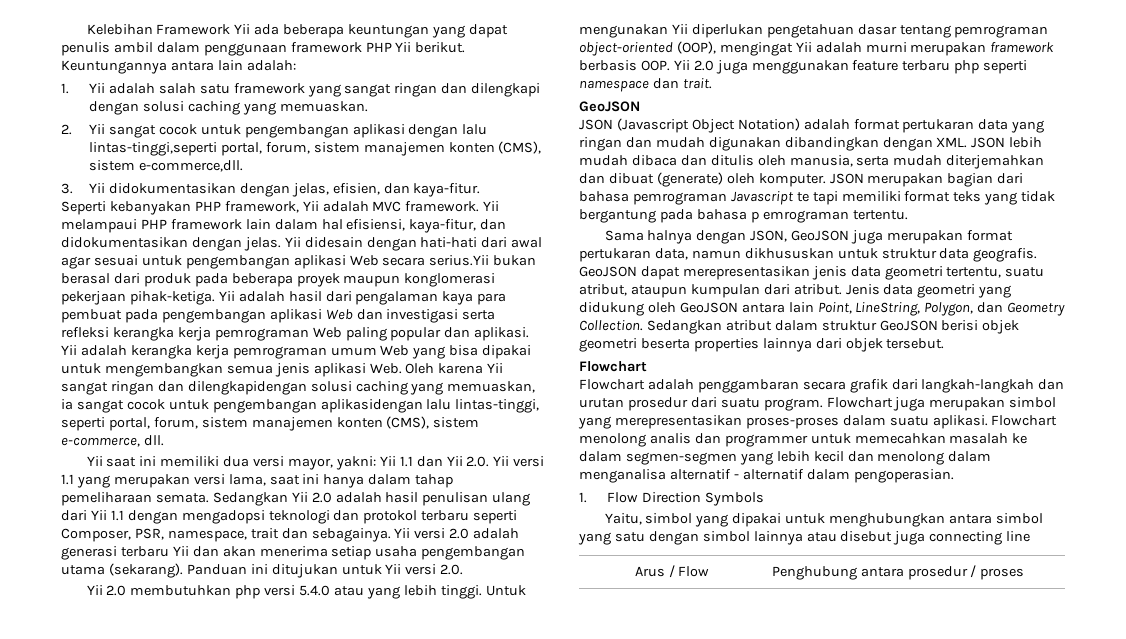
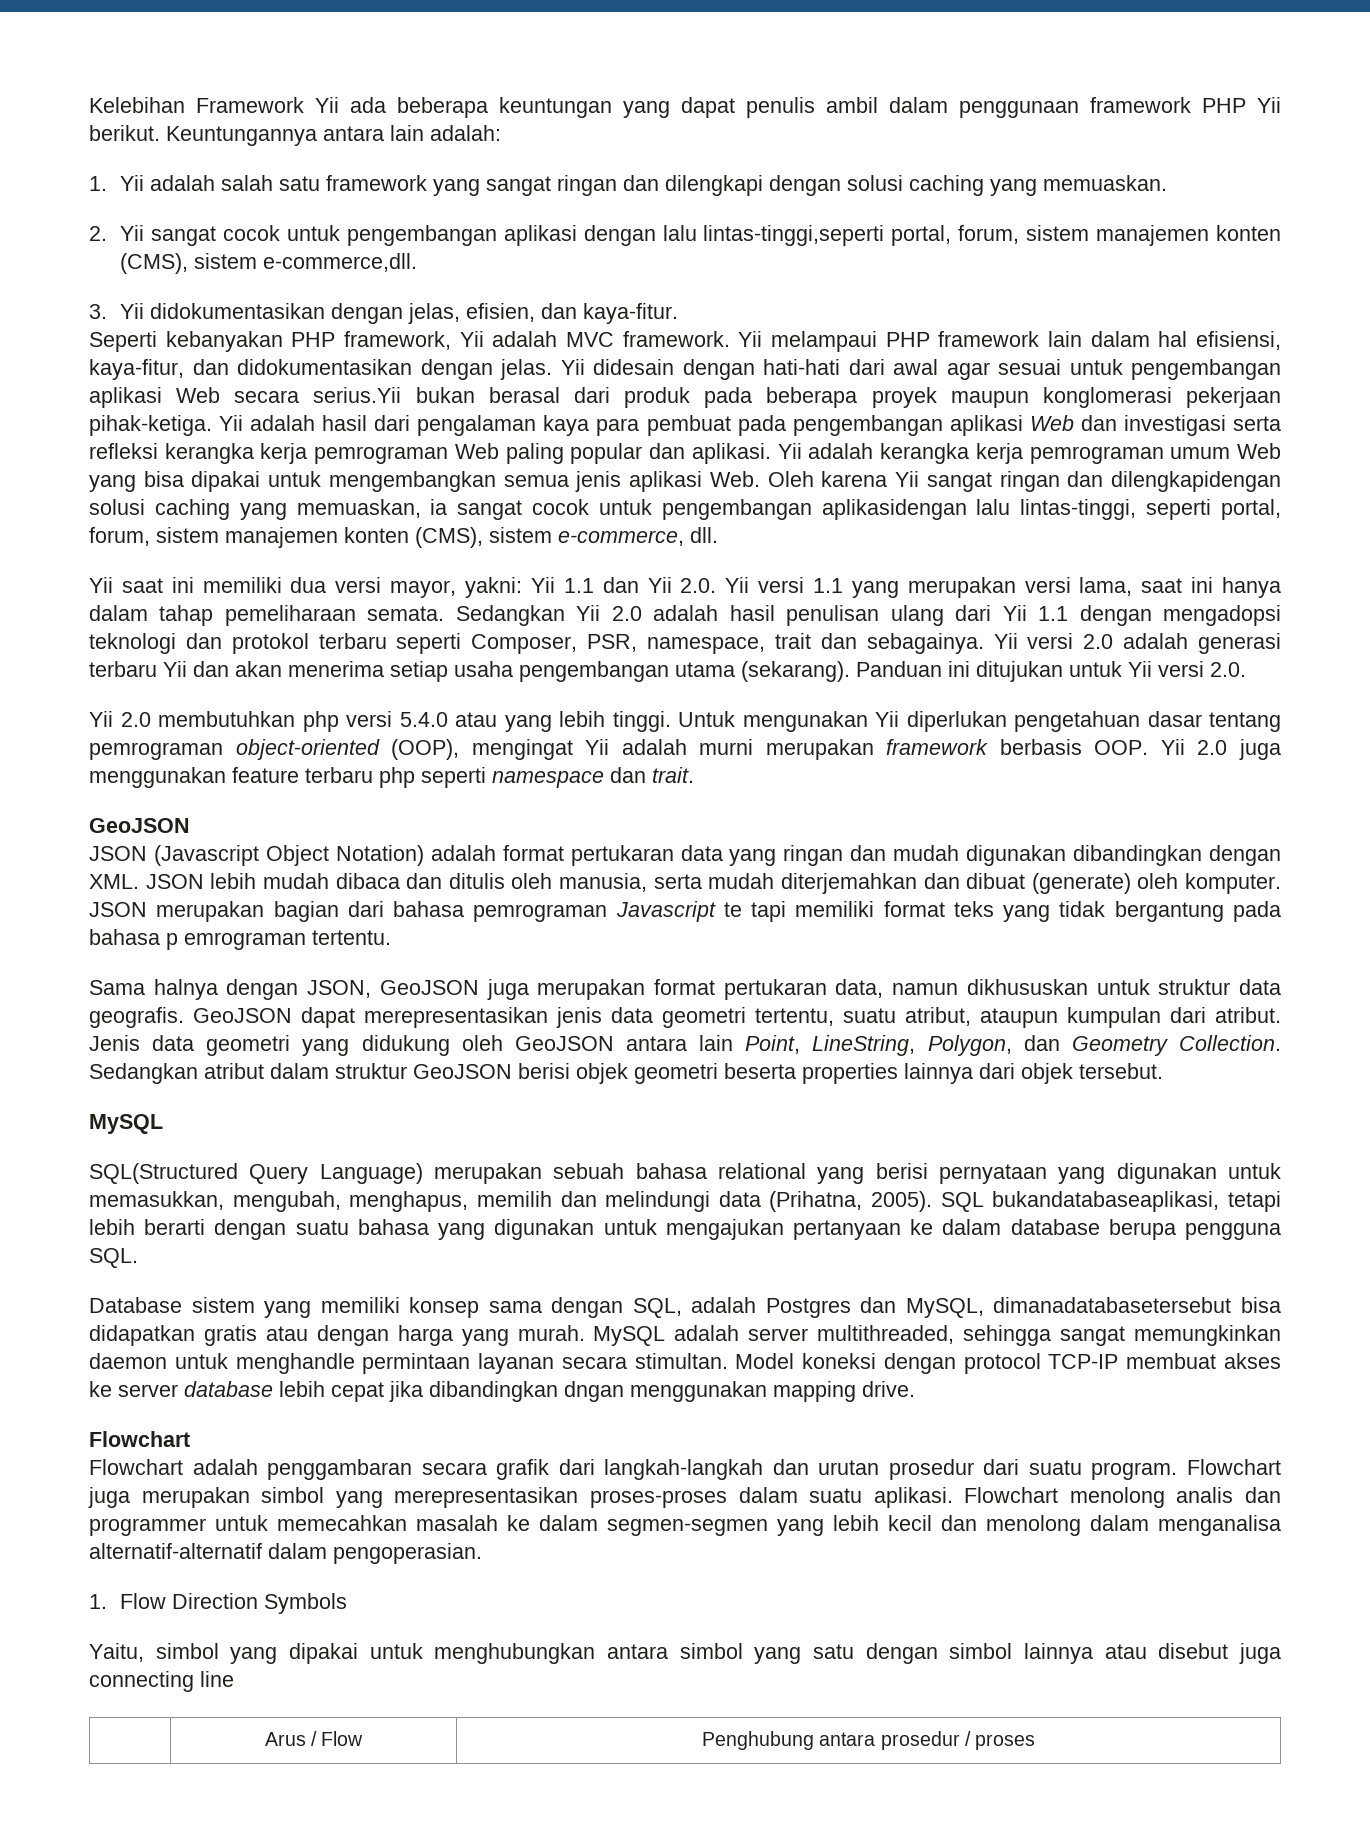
(945, 343) none -> [89,1114,163,1134] [89,1163,1281,1184] [89,1191,1281,1212] [89,1219,1281,1240] [89,1248,138,1268] [89,1297,1281,1318] [89,1325,1281,1346] [89,1353,1281,1374] [89,1381,915,1402] // MySQL // SQL(Structured Query Language) merupakan sebuah bahasa relational yang berisi pernyataan yang digunakan untuk memasukkan, mengubah, menghapus, memilih dan melindungi data (Prihatna, 2005). SQL bukandatabaseaplikasi, tetapi lebih berarti dengan suatu bahasa yang digunakan untuk mengajukan pertanyaan ke dalam database berupa pengguna SQL. // Database sistem yang memiliki konsep sama dengan SQL, adalah Postgres dan MySQL, dimanadatabasetersebut bisa didapatkan gratis atau dengan harga yang murah. MySQL adalah server multithreaded, sehingga sangat memungkinkan daemon untuk menghandle permintaan layanan secara stimultan. Model koneksi dengan protocol TCP-IP membuat akses ke server database lebih cepat jika dibandingkan dngan menggunakan mapping drive.
[669,469,804,480] alternatif - alternatif -> [89,1543,262,1559] alternatif-alternatif

